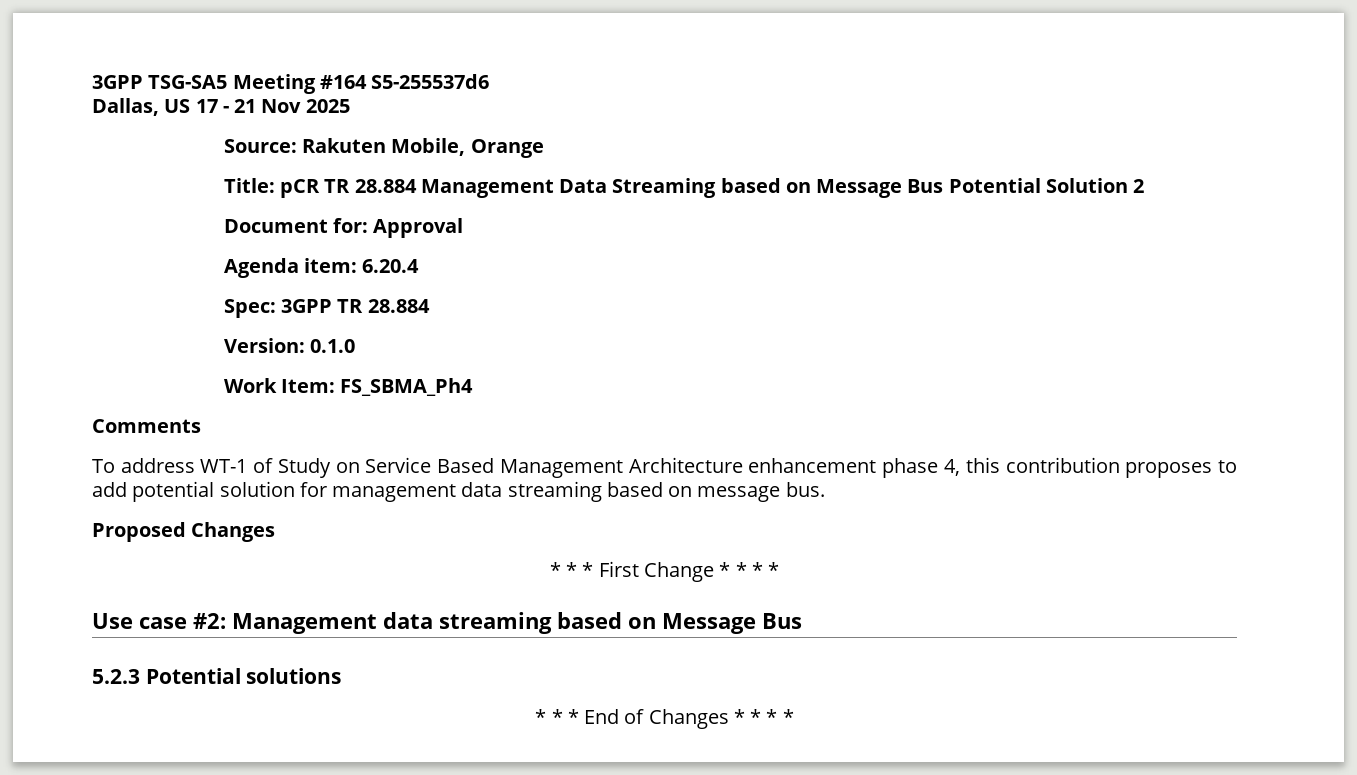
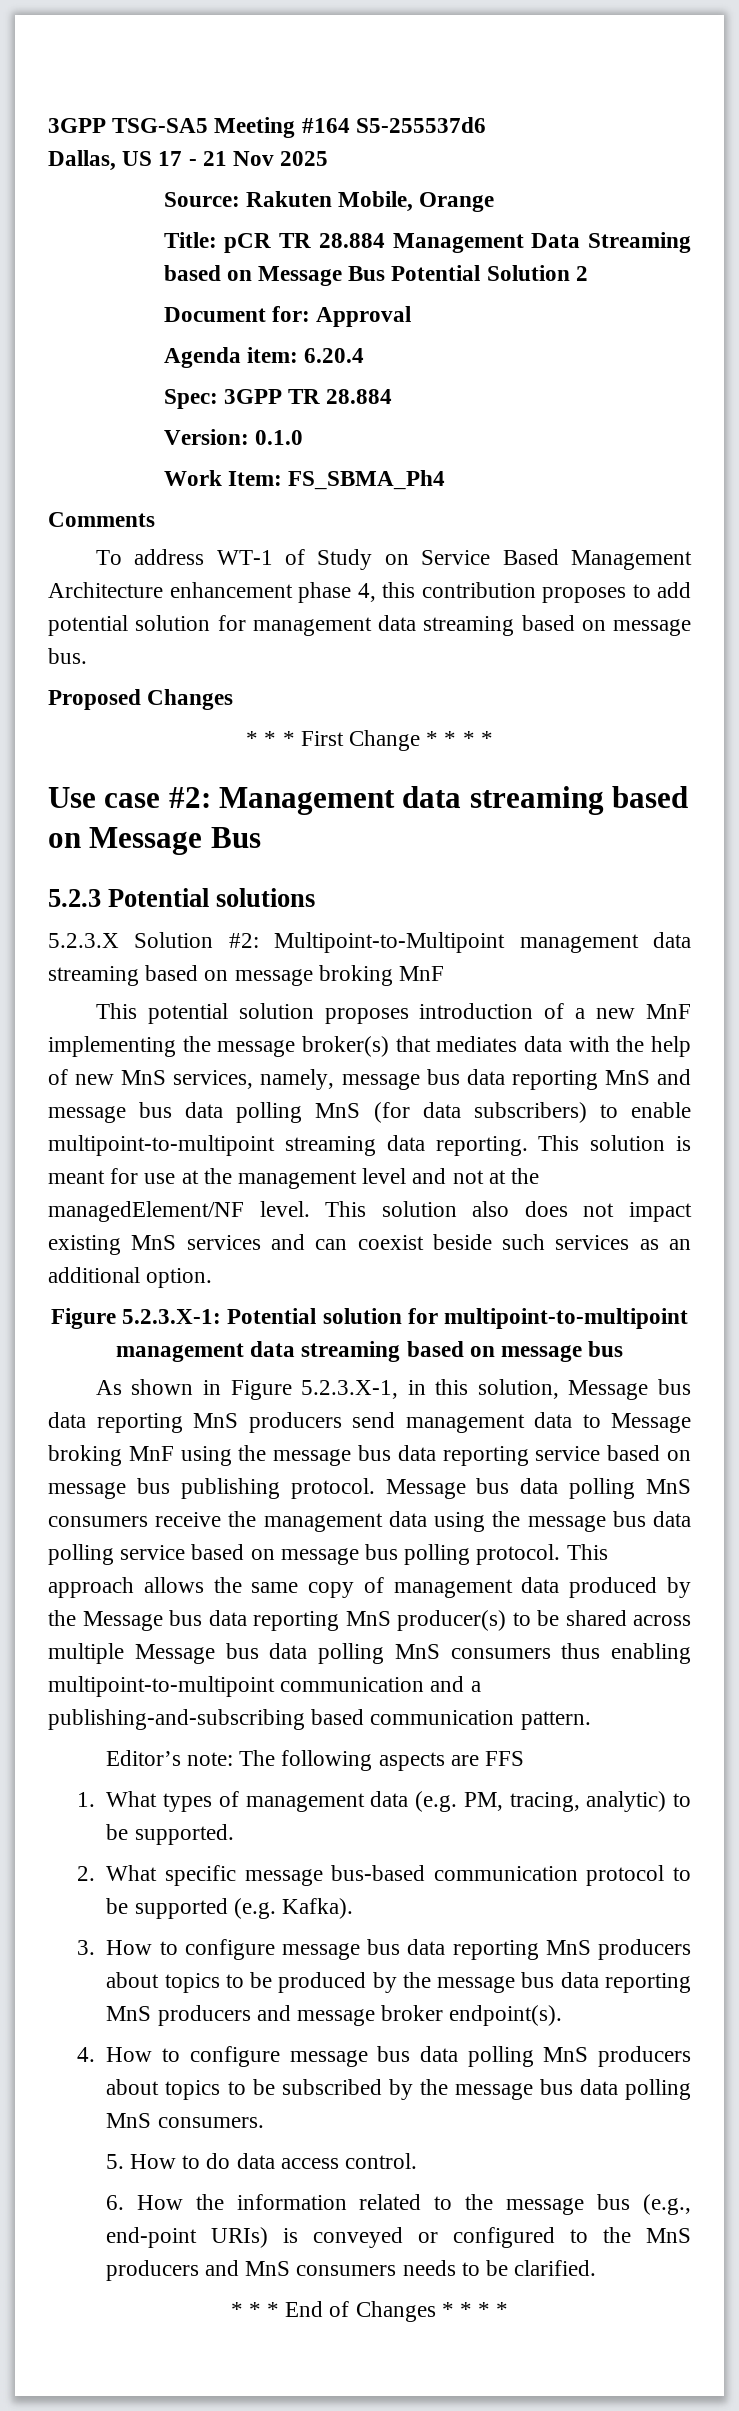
(342, 676) none -> [48,932,691,953] [48,965,445,986] [95,1003,692,1024] [48,1036,691,1057] [48,1069,692,1090] [48,1102,691,1123] [48,1135,691,1156] [48,1168,540,1189] [48,1201,692,1222] [48,1234,691,1255] [48,1267,213,1288] [50,1308,689,1329] [115,1341,624,1362] [95,1379,691,1400] [48,1412,691,1433] [48,1445,691,1466] [48,1478,691,1499] [48,1511,691,1532] [48,1544,608,1565] [48,1577,691,1598] [48,1610,691,1631] [48,1643,691,1664] [48,1676,481,1697] [48,1709,591,1730] [105,1750,525,1771] [76,1791,691,1812] [106,1824,234,1845] [76,1865,691,1886] [106,1898,354,1919] [76,1939,691,1960] [106,1972,691,1993] [106,2005,563,2026] [76,2046,691,2067] [106,2079,691,2100] [106,2113,264,2128] [105,2153,418,2169] [105,2194,692,2215] [105,2227,691,2248] [105,2260,597,2281] // 5.2.3.X Solution #2: Multipoint-to-Multipoint management data streaming based on message broking MnF // This potential solution proposes introduction of a new MnF implementing the message broker(s) that mediates data with the help of new MnS services, namely, message bus data reporting MnS and message bus data polling MnS (for data subscribers) to enable multipoint-to-multipoint streaming data reporting. This solution is meant for use at the management level and not at the managedElement/NF level. This solution also does not impact existing MnS services and can coexist beside such services as an additional option. // Figure 5.2.3.X-1: Potential solution for multipoint-to-multipoint management data streaming based on message bus // As shown in Figure 5.2.3.X-1, in this solution, Message bus data reporting MnS producers send management data to Message broking MnF using the message bus data reporting service based on message bus publishing protocol. Message bus data polling MnS consumers receive the management data using the message bus data polling service based on message bus polling protocol. This approach allows the same copy of management data produced by the Message bus data reporting MnS producer(s) to be shared across multiple Message bus data polling MnS consumers thus enabling multipoint-to-multipoint communication and a publishing-and-subscribing based communication pattern. // Editor’s note: The following aspects are FFS // 1. What types of management data (e.g. PM, tracing, analytic) to be supported. // 2. What specific message bus-based communication protocol to be supported (e.g. Kafka). // 3. How to configure message bus data reporting MnS producers about topics to be produced by the message bus data reporting MnS producers and message broker endpoint(s). // 4. How to configure message bus data polling MnS producers about topics to be subscribed by the message bus data polling MnS consumers. // 5. How to do data access control. // 6. How the information related to the message bus (e.g., end-point URIs) is conveyed or configured to the MnS producers and MnS consumers needs to be clarified.

